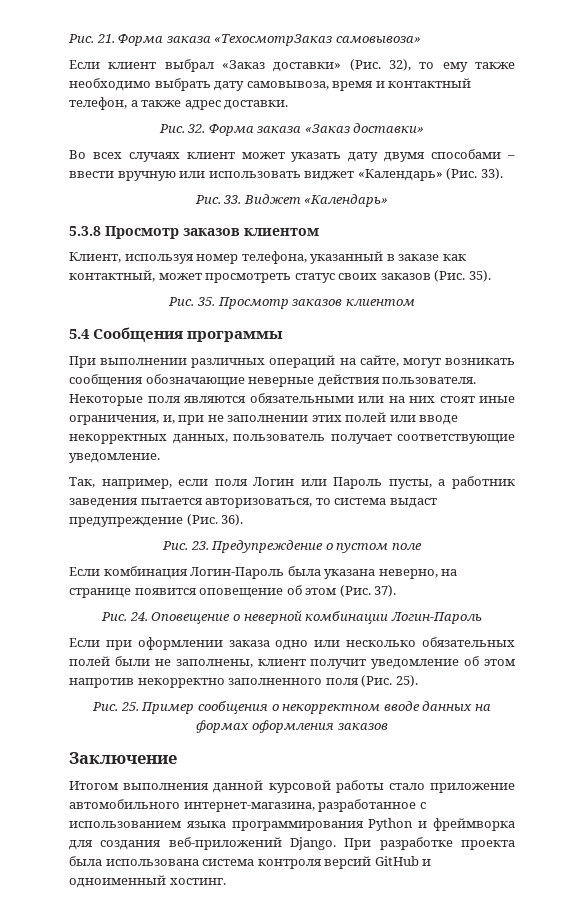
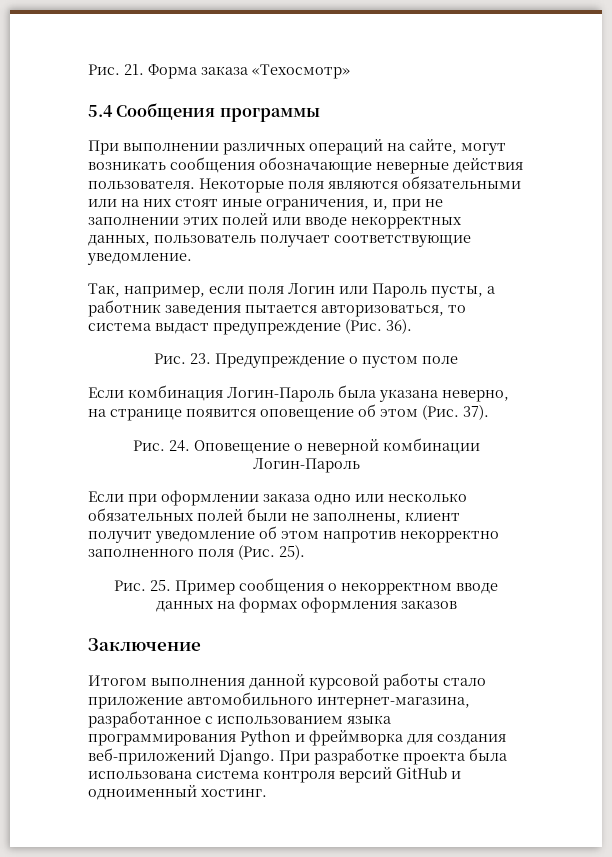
[214,34,421,46] [69,59,515,72] [69,78,472,91] [69,97,289,110] [158,123,425,136] [69,149,516,162] [69,168,503,181] [194,194,389,207] [69,226,319,239] [69,251,466,264] [69,270,491,283] [168,297,415,309] «ТехосмотрЗаказ самовывоза» // Если клиент выбрал «Заказ доставки» (Рис. 32), то ему также необходимо выбрать дату самовывоза, время и контактный телефон, а также адрес доставки. // Рис. 32. Форма заказа «Заказ доставки» // Во всех случаях клиент может указать дату двумя способами – ввести вручную или использовать виджет «Календарь» (Рис. 33). // Рис. 33. Виджет «Календарь» // 5.3.8 Просмотр заказов клиентом // Клиент, используя номер телефона, указанный в заказе как контактный, может просмотреть статус своих заказов (Рис. 35). // Рис. 35. Просмотр заказов клиентом -> [252,64,350,79] «Техосмотр»

